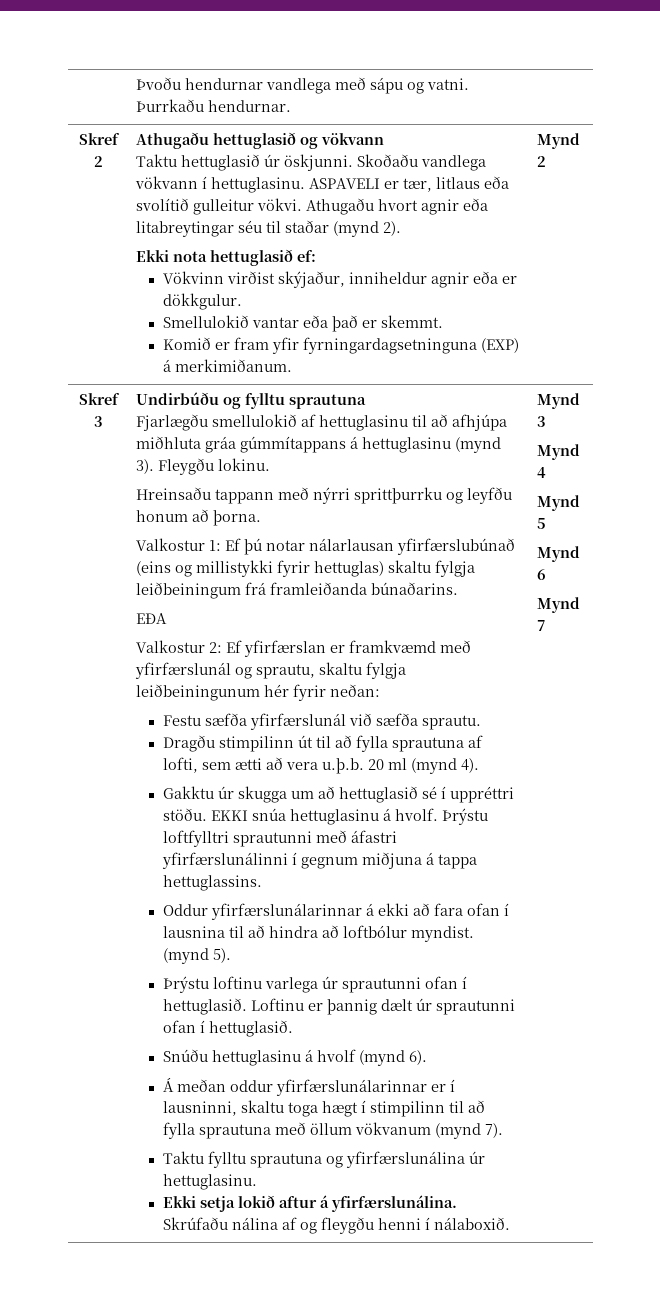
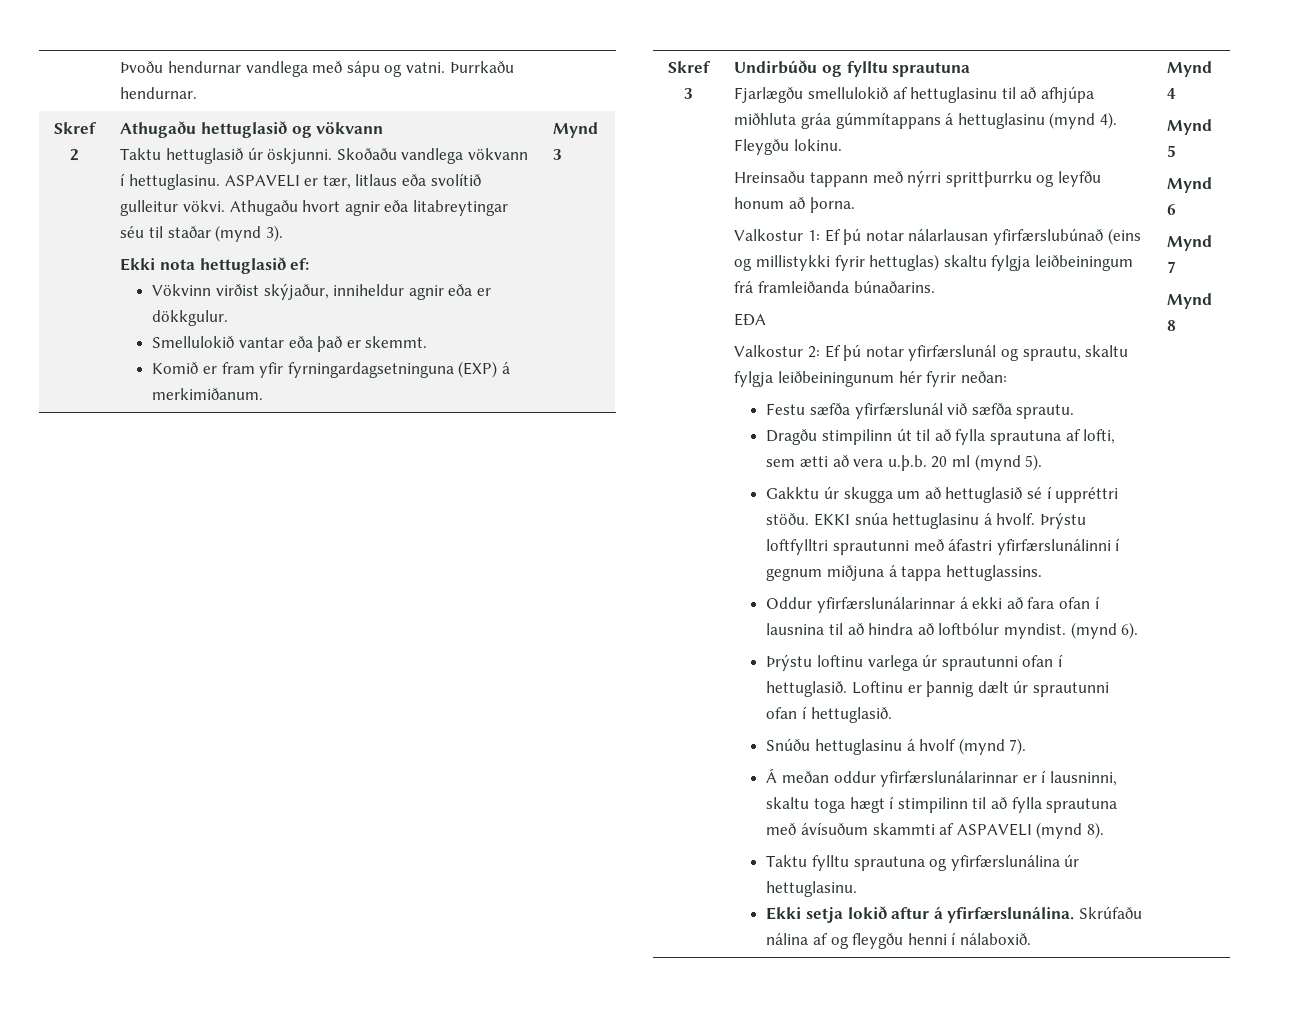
[382,221,401,236] 2). -> [265,225,283,242] 3).
[536,156,546,167] 2 -> [553,149,563,160] 3
[135,459,154,474] 3). -> [1099,112,1117,129] 4).
[243,640,471,657] yfirfærslan er framkvæmd með -> [843,344,904,361] þú notar
[460,758,479,773] 4). -> [1025,454,1043,471] 5).
[212,948,231,963] 5). -> [1121,622,1139,639] 6).
[408,1050,427,1065] 6). -> [1009,738,1027,755] 7).
[309,1122,503,1139] öllum vökvanum (mynd 7). -> [801,822,1104,839] ávísuðum skammti af ASPAVELI (mynd 8).
[536,416,546,427] [536,444,580,460] 3 // Mynd -> (1213, 69) none
(546, 625) none -> [1167,293,1213,309] [1167,320,1177,331] // Mynd 8

